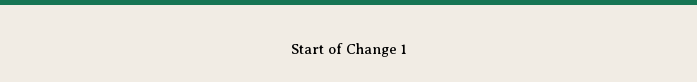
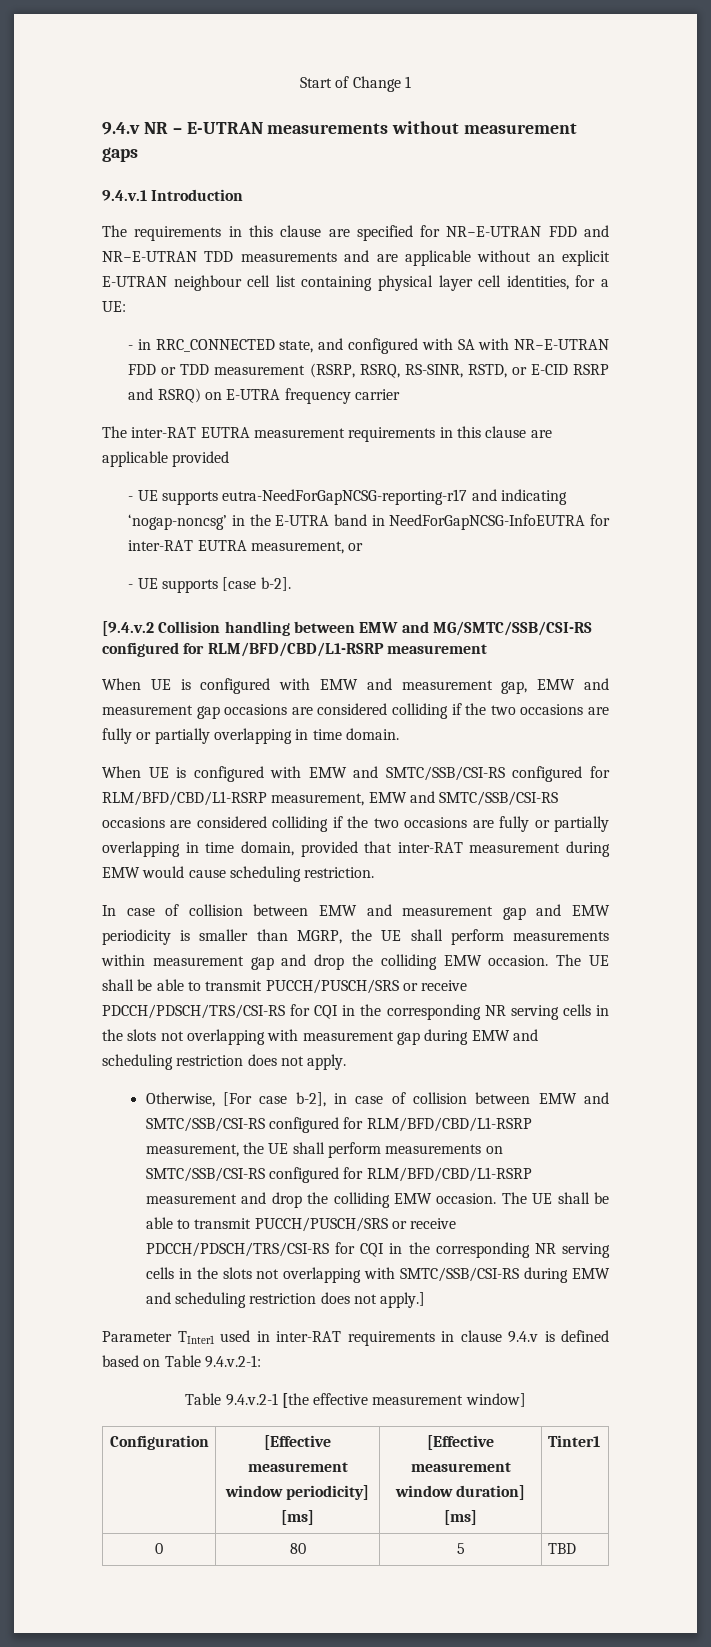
(407, 49) none -> [102,121,578,135] [102,147,138,162] [102,189,244,201] [102,225,610,241] [102,250,610,266] [102,275,610,291] [102,301,126,312] [128,338,609,354] [128,363,609,378] [128,388,400,404] [102,426,552,442] [102,451,230,467] [128,489,567,505] [128,514,610,530] [128,540,364,554] [128,577,291,593] [102,621,592,636] [102,642,487,657] [102,678,609,694] [102,703,610,719] [102,728,399,744] [102,766,610,782] [102,791,559,806] [102,816,609,832] [102,841,610,857] [102,866,375,882] [102,904,611,920] [102,929,609,945] [101,954,610,970] [102,979,468,994] [102,1004,609,1020] [102,1029,538,1045] [102,1054,347,1070] [145,1092,609,1107] [145,1117,532,1133] [145,1142,503,1158] [145,1167,532,1183] [145,1192,610,1208] [145,1217,457,1232] [145,1242,610,1258] [145,1267,610,1283] [145,1292,426,1308] [102,1330,609,1346] [102,1355,261,1368] [185,1393,526,1408] [109,1435,209,1450] [264,1435,331,1450] [247,1462,348,1472] [224,1485,370,1500] [281,1510,314,1525] [427,1435,494,1450] [410,1462,511,1472] [394,1485,526,1500] [444,1510,477,1525] [547,1435,600,1447] [155,1543,163,1554] [289,1543,306,1554] [456,1543,465,1554] [547,1543,576,1554] // 9.4.v NR – E-UTRAN measurements without measurement gaps // 9.4.v.1 Introduction // The requirements in this clause are specified for NR−E-UTRAN FDD and NR−E-UTRAN TDD measurements and are applicable without an explicit E-UTRAN neighbour cell list containing physical layer cell identities, for a UE: // - in RRC_CONNECTED state, and configured with SA with NR−E-UTRAN FDD or TDD measurement (RSRP, RSRQ, RS-SINR, RSTD, or E-CID RSRP and RSRQ) on E-UTRA frequency carrier // The inter-RAT EUTRA measurement requirements in this clause are applicable provided // - UE supports eutra-NeedForGapNCSG-reporting-r17 and indicating ‘nogap-noncsg’ in the E-UTRA band in NeedForGapNCSG-InfoEUTRA for inter-RAT EUTRA measurement, or // - UE supports [case b-2]. // [9.4.v.2 Collision handling between EMW and MG/SMTC/SSB/CSI-RS configured for RLM/BFD/CBD/L1-RSRP measurement // When UE is configured with EMW and measurement gap, EMW and measurement gap occasions are considered colliding if the two occasions are fully or partially overlapping in time domain. // When UE is configured with EMW and SMTC/SSB/CSI-RS configured for RLM/BFD/CBD/L1-RSRP measurement, EMW and SMTC/SSB/CSI-RS occasions are considered colliding if the two occasions are fully or partially overlapping in time domain, provided that inter-RAT measurement during EMW would cause scheduling restriction. // In case of collision between EMW and measurement gap and EMW periodicity is smaller than MGRP, the UE shall perform measurements within measurement gap and drop the colliding EMW occasion. The UE shall be able to transmit PUCCH/PUSCH/SRS or receive PDCCH/PDSCH/TRS/CSI-RS for CQI in the corresponding NR serving cells in the slots not overlapping with measurement gap during EMW and scheduling restriction does not apply. // Otherwise, [For case b-2], in case of collision between EMW and SMTC/SSB/CSI-RS configured for RLM/BFD/CBD/L1-RSRP measurement, the UE shall perform measurements on SMTC/SSB/CSI-RS configured for RLM/BFD/CBD/L1-RSRP measurement and drop the colliding EMW occasion. The UE shall be able to transmit PUCCH/PUSCH/SRS or receive PDCCH/PDSCH/TRS/CSI-RS for CQI in the corresponding NR serving cells in the slots not overlapping with SMTC/SSB/CSI-RS during EMW and scheduling restriction does not apply.] // Parameter TInter1 used in inter-RAT requirements in clause 9.4.v is defined based on Table 9.4.v.2-1: // Table 9.4.v.2-1 [the effective measurement window] // Configuration | [Effective measurement window periodicity] [ms] | [Effective measurement window duration] [ms] | Tinter1 // 0 | 80 | 5 | TBD

